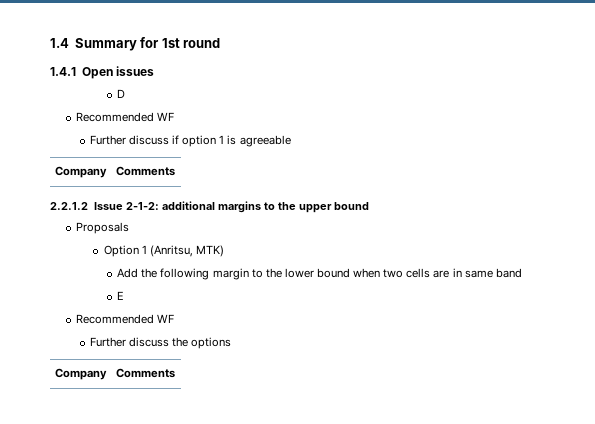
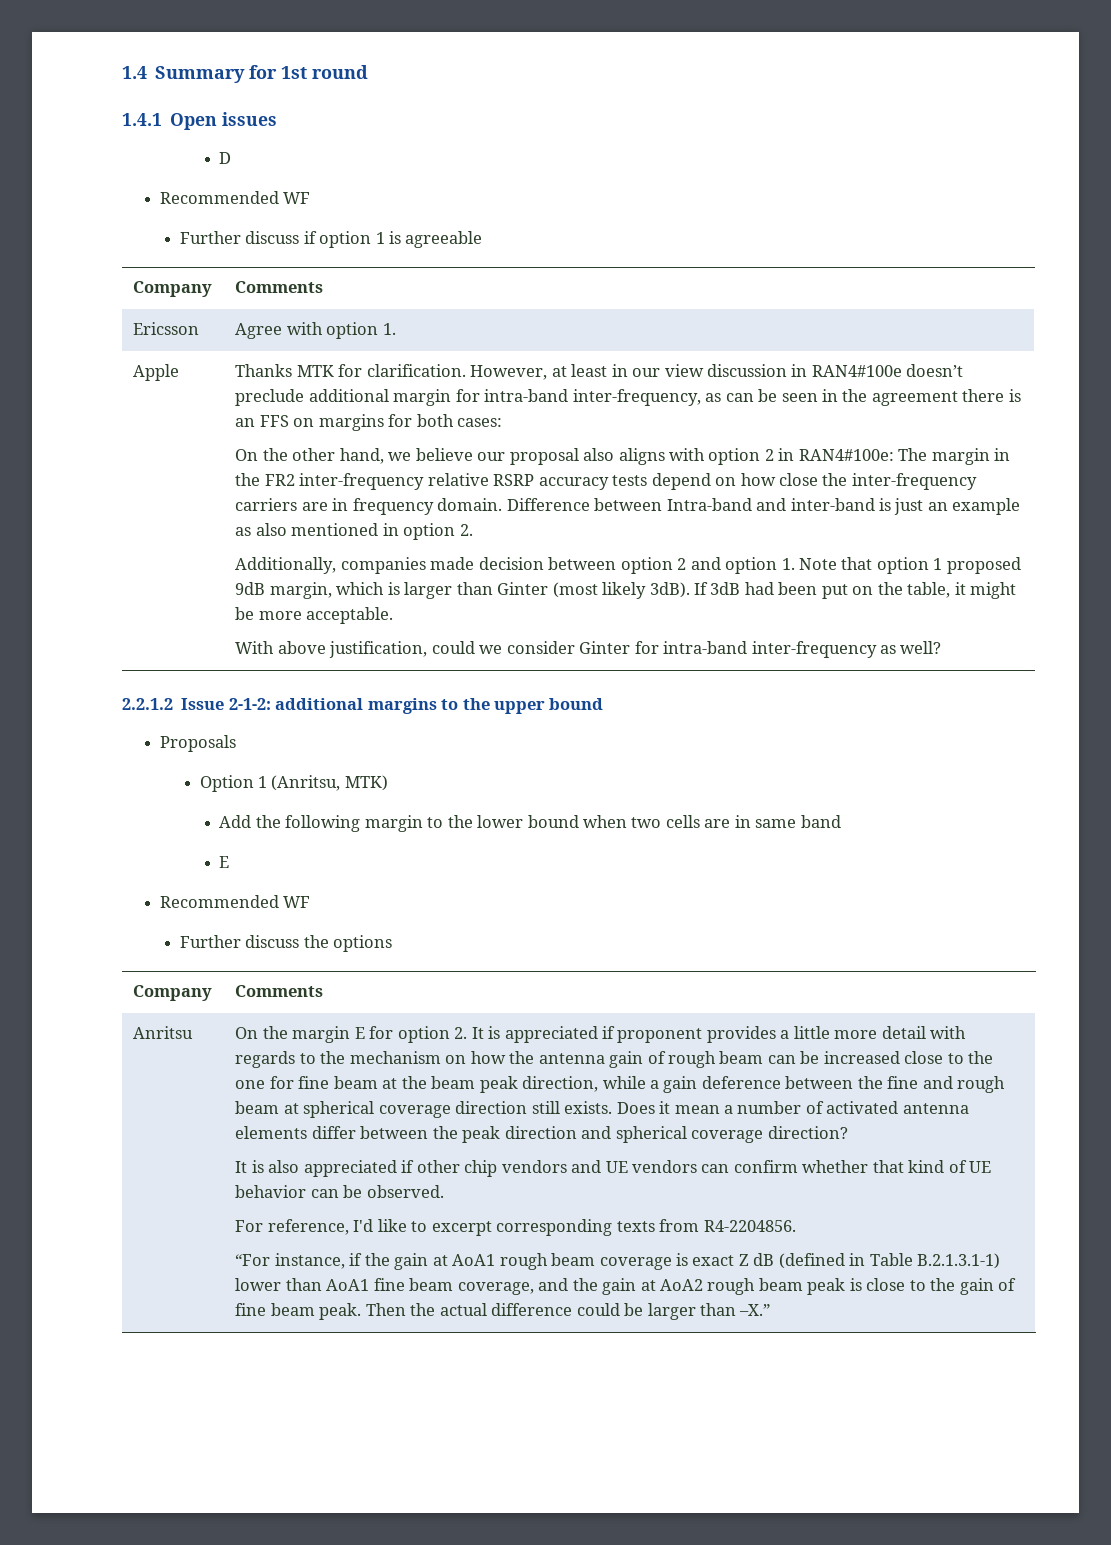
(175, 171) none -> [133,322,200,335] [235,322,396,339] [133,364,180,381] [235,364,964,380] [235,389,1021,406] [235,414,503,431] [235,448,1011,465] [235,473,977,490] [235,498,1021,515] [235,523,473,540] [235,557,1021,574] [235,582,1017,599] [235,607,394,624] [235,641,942,658] // Ericsson | Agree with option 1. // Apple | Thanks MTK for clarification. However, at least in our view discussion in RAN4#100e doesn’t preclude additional margin for intra-band inter-frequency, as can be seen in the agreement there is an FFS on margins for both cases: // On the other hand, we believe our proposal also aligns with option 2 in RAN4#100e: The margin in the FR2 inter-frequency relative RSRP accuracy tests depend on how close the inter-frequency carriers are in frequency domain. Difference between Intra-band and inter-band is just an example as also mentioned in option 2. // Additionally, companies made decision between option 2 and option 1. Note that option 1 proposed 9dB margin, which is larger than Ginter (most likely 3dB). If 3dB had been put on the table, it might be more acceptable. // With above justification, could we consider Ginter for intra-band inter-frequency as well?
(175, 373) none -> [133,1026,194,1039] [235,1026,967,1043] [235,1051,994,1068] [235,1076,1006,1093] [235,1101,969,1118] [235,1126,848,1143] [235,1160,992,1177] [235,1185,444,1198] [235,1219,796,1236] [235,1253,1001,1270] [235,1278,1017,1295] [235,1303,771,1320] // Anritsu | On the margin E for option 2. It is appreciated if proponent provides a little more detail with regards to the mechanism on how the antenna gain of rough beam can be increased close to the one for fine beam at the beam peak direction, while a gain deference between the fine and rough beam at spherical coverage direction still exists. Does it mean a number of activated antenna elements differ between the peak direction and spherical coverage direction? // It is also appreciated if other chip vendors and UE vendors can confirm whether that kind of UE behavior can be observed. // For reference, I'd like to excerpt corresponding texts from R4-2204856. // “For instance, if the gain at AoA1 rough beam coverage is exact Z dB (defined in Table B.2.1.3.1-1) lower than AoA1 fine beam coverage, and the gain at AoA2 rough beam peak is close to the gain of fine beam peak. Then the actual difference could be larger than –X.”

